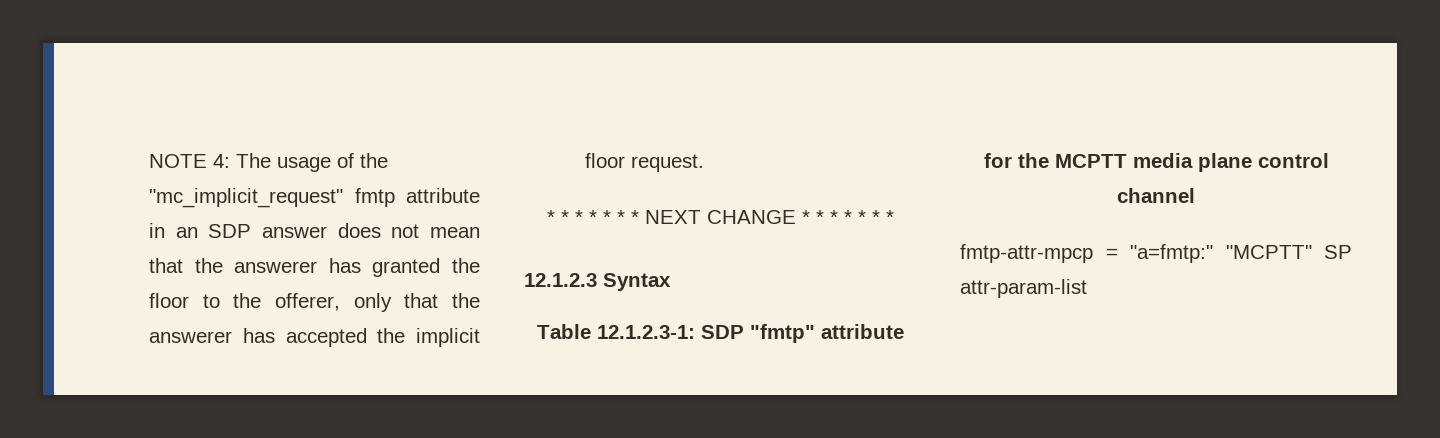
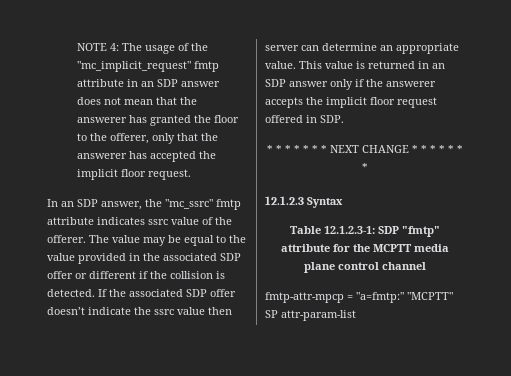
(705, 163) none -> [47,199,241,210] [47,217,232,225] [47,235,246,246] [47,253,241,264] [47,271,225,279] [47,289,236,297] [47,307,232,315] [265,43,459,54] [265,61,445,69] [265,79,436,90] [265,97,437,108] [265,115,344,123] // In an SDP answer, the "mc_ssrc" fmtp attribute indicates ssrc value of the offerer. The value may be equal to the value provided in the associated SDP offer or different if the collision is detected. If the associated SDP offer doesn’t indicate the ssrc value then server can determine an appropriate value. This value is returned in an SDP answer only if the answerer accepts the implicit floor request offered in SDP.

